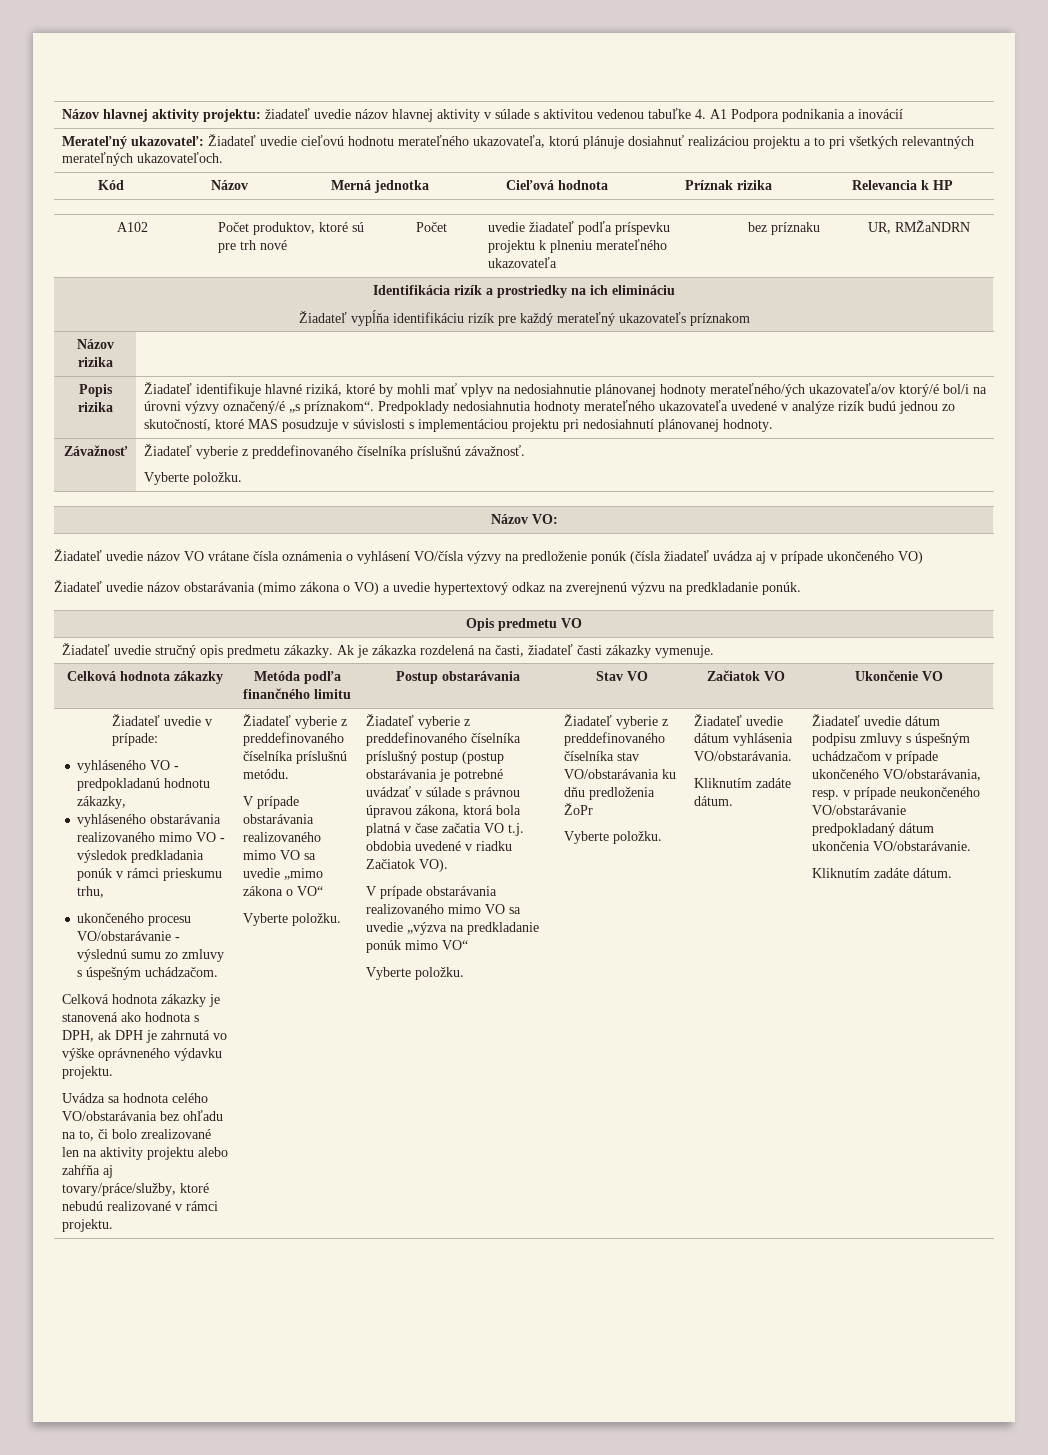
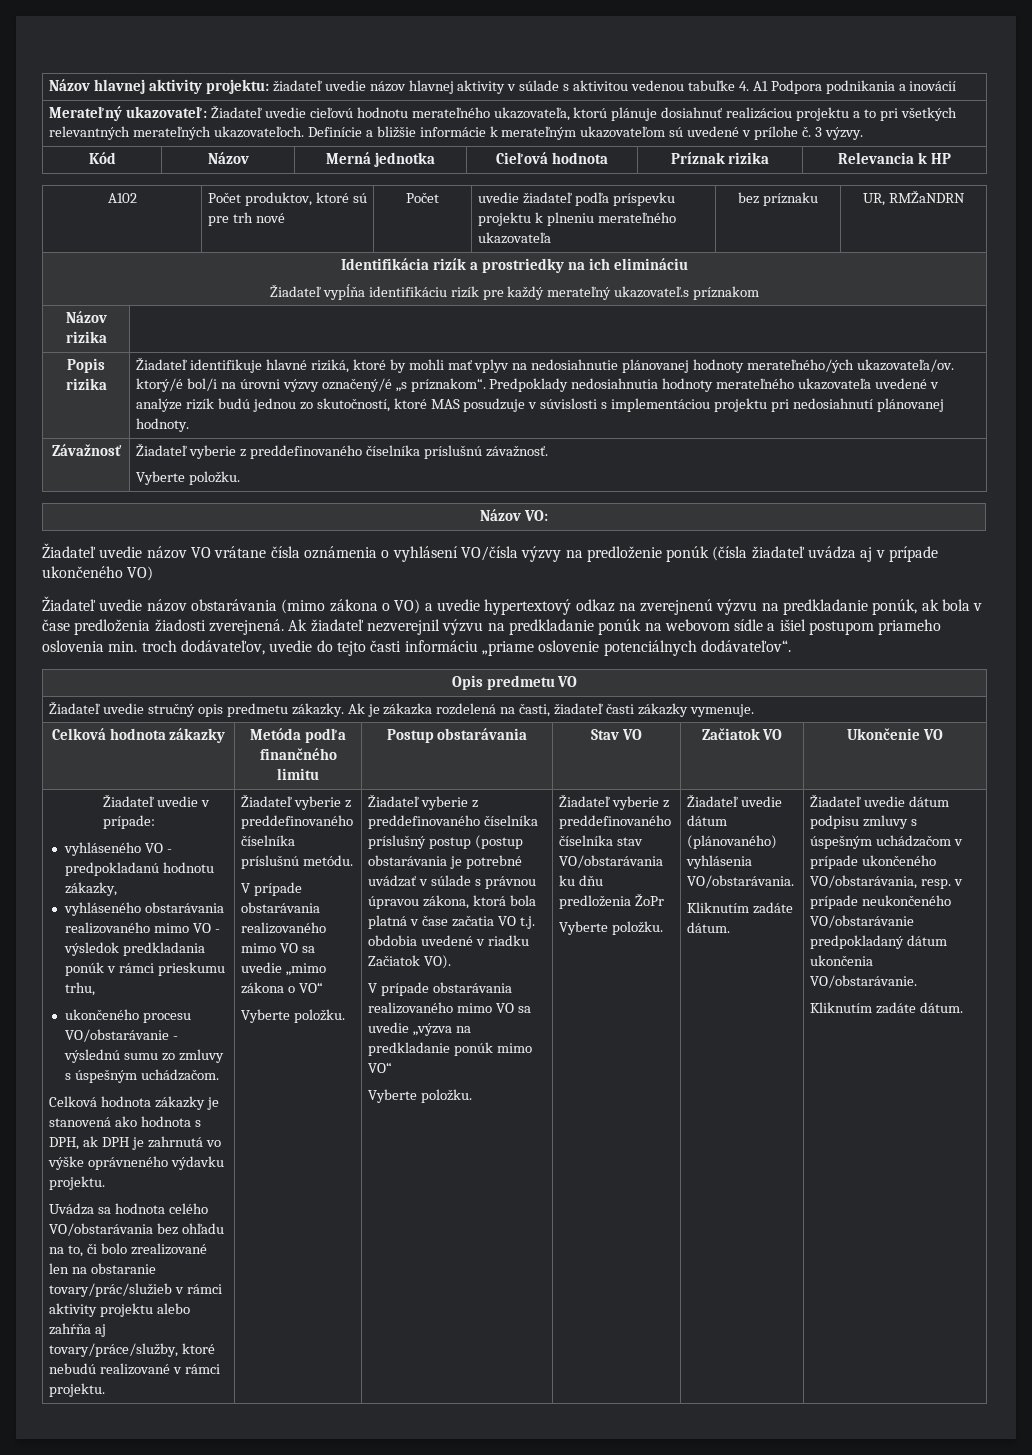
(223, 157) none -> [307,126,863,140] Definície a bližšie informácie k merateľným ukazovateľom sú uvedené v prílohe č. 3 výzvy.
[618,312,686,323] ukazovateľs -> [614,286,690,298] ukazovateľ.s
[808,383,895,394] ukazovateľa/ov -> [856,359,954,372] ukazovateľa/ov.
[762,582,801,595] ponúk. -> [872,599,983,615] [42,619,942,635] [42,640,791,656] ponúk, ak bola v čase predloženia žiadosti zverejnená. Ak žiadateľ nezverejnil výzvu na predkladanie ponúk na webovom sídle a išiel postupom priameho oslovenia min. troch dodávateľov, uvedie do tejto časti informáciu „priame oslovenie potenciálnych dodávateľov“.
(97, 1153) none -> [90,1263,156,1274] [49,1283,222,1297] obstaranie tovary/prác/služieb v rámci
(729, 738) none -> [687,835,778,849] (plánovaného)

